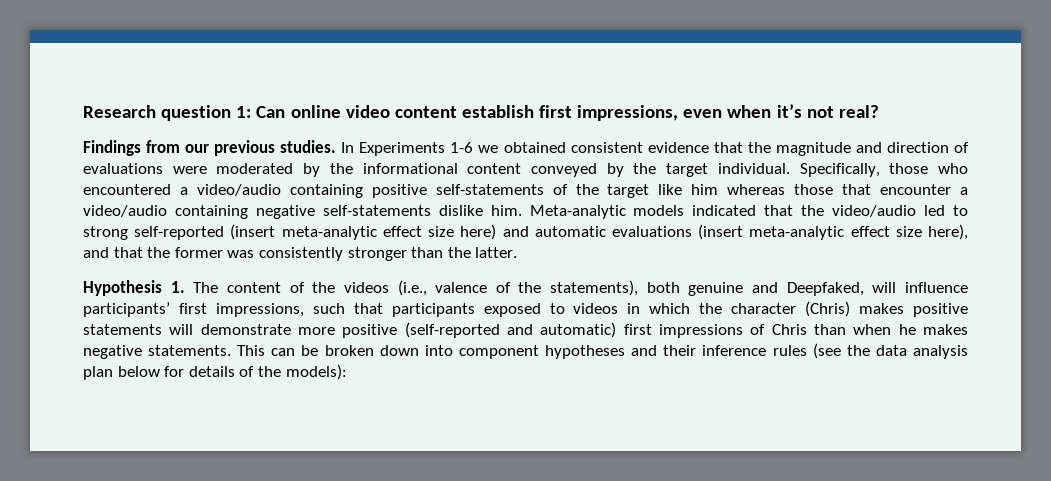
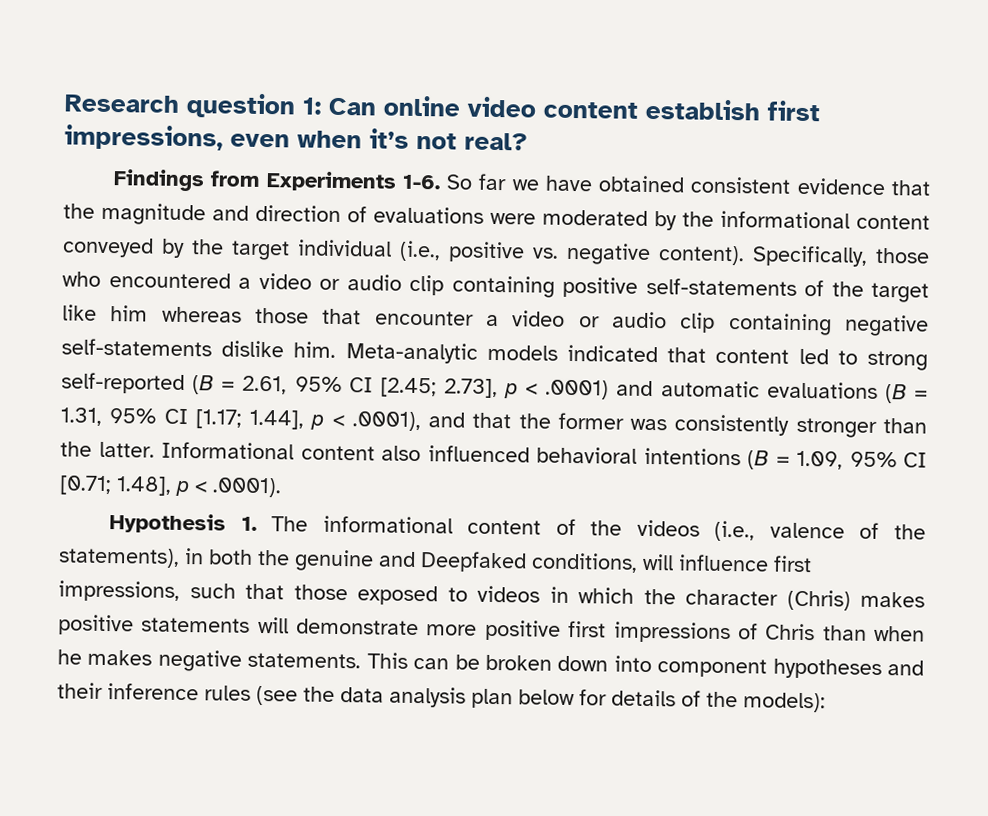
[185,140,499,156] our previous studies. In Experiments 1-6 we -> [265,171,593,192] Experiments 1-6. So far we have
[717,163,790,174] individual. -> [297,239,745,266] individual (i.e., positive vs. negative content).
[196,184,281,196] video/audio -> [258,272,444,296] video or audio clip
[83,205,167,217] video/audio -> [512,310,716,333] video or audio clip
[801,205,917,217] the video/audio -> [715,348,790,364] content
[230,224,968,240] (insert meta-analytic effect size here) and automatic evaluations (insert meta-analytic effect size here), -> [192,375,928,404] [60,407,421,432] (B = 2.61, 95% CI [2.45; 2.73], p < .0001) and automatic evaluations (B = 1.31, 95% CI [1.17; 1.44], p < .0001),
(518, 252) none -> [161,441,927,470] [59,475,282,498] Informational content also influenced behavioral intentions (B = 1.09, 95% CI [0.71; 1.48], p < .0001).
(219, 287) none -> [322,515,453,534] informational
[646,282,864,296] both genuine and Deepfaked, -> [184,548,638,573] in both the genuine and Deepfaked conditions,
[83,302,170,317] participants’ -> (769, 563) none
[391,303,475,317] participants -> [293,584,348,601] those
[404,322,617,338] (self-reported and automatic) -> (561, 630) none

